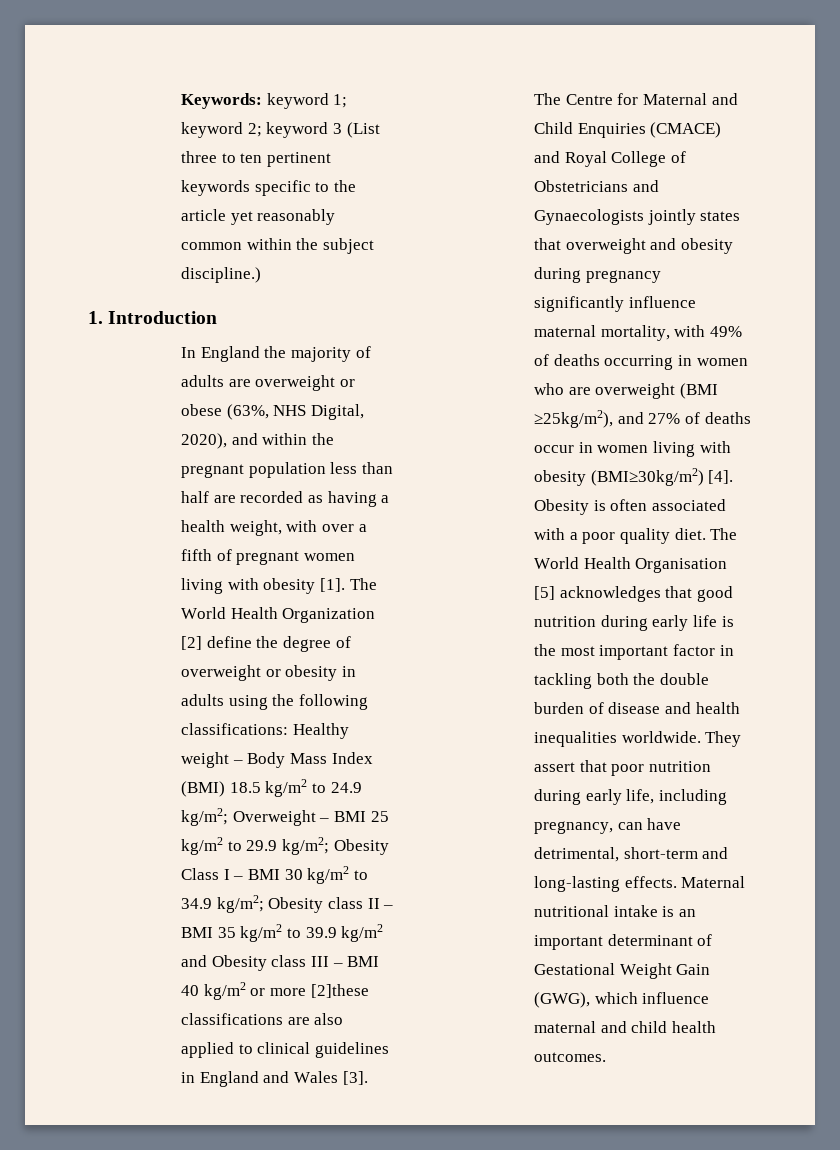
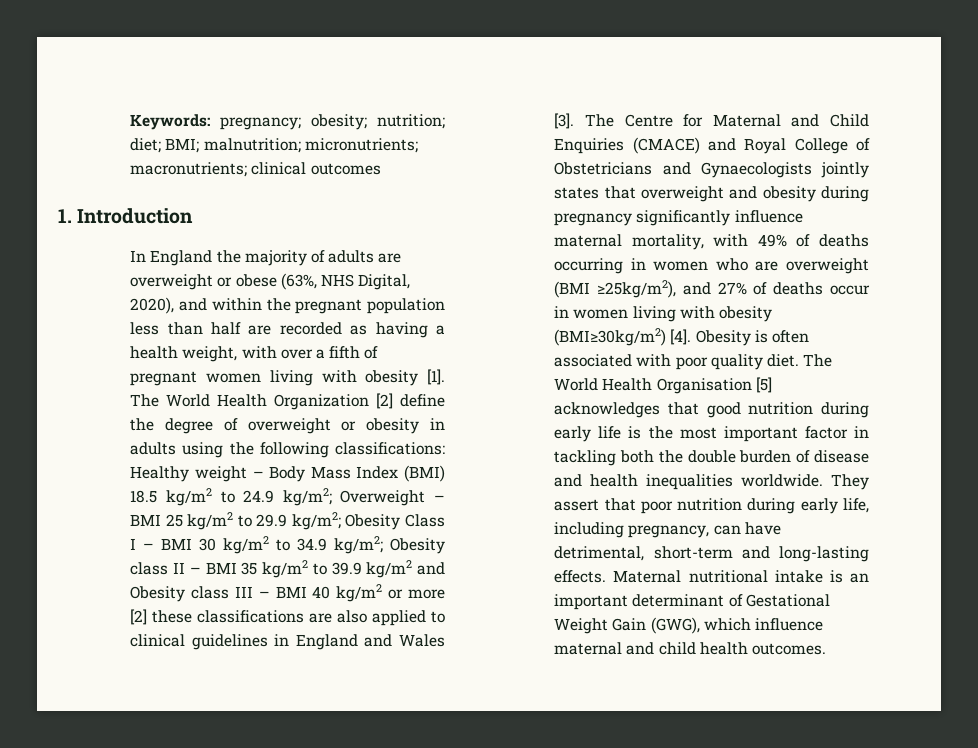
[266,93,348,109] [181,122,380,138] [181,151,332,167] [181,180,357,196] [181,209,336,225] [181,238,375,254] [181,267,262,283] keyword 1; keyword 2; keyword 3 (List three to ten pertinent keywords specific to the article yet reasonably common within the subject discipline.) -> [220,114,445,130] [130,138,418,153] [130,162,381,177] pregnancy; obesity; nutrition; diet; BMI; malnutrition; micronutrients; macronutrients; clinical outcomes
[310,984,369,998] [2]these -> [130,609,193,625] [2] these
[569,532,578,540] a -> (672, 360) none

